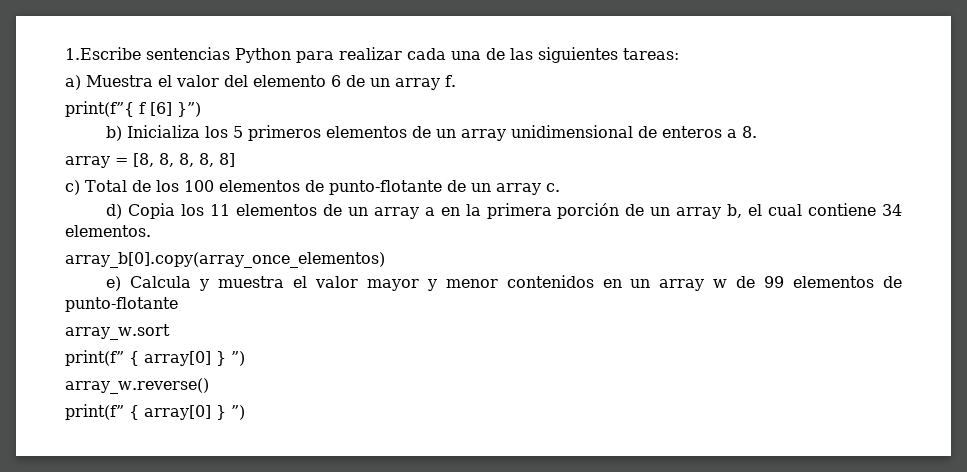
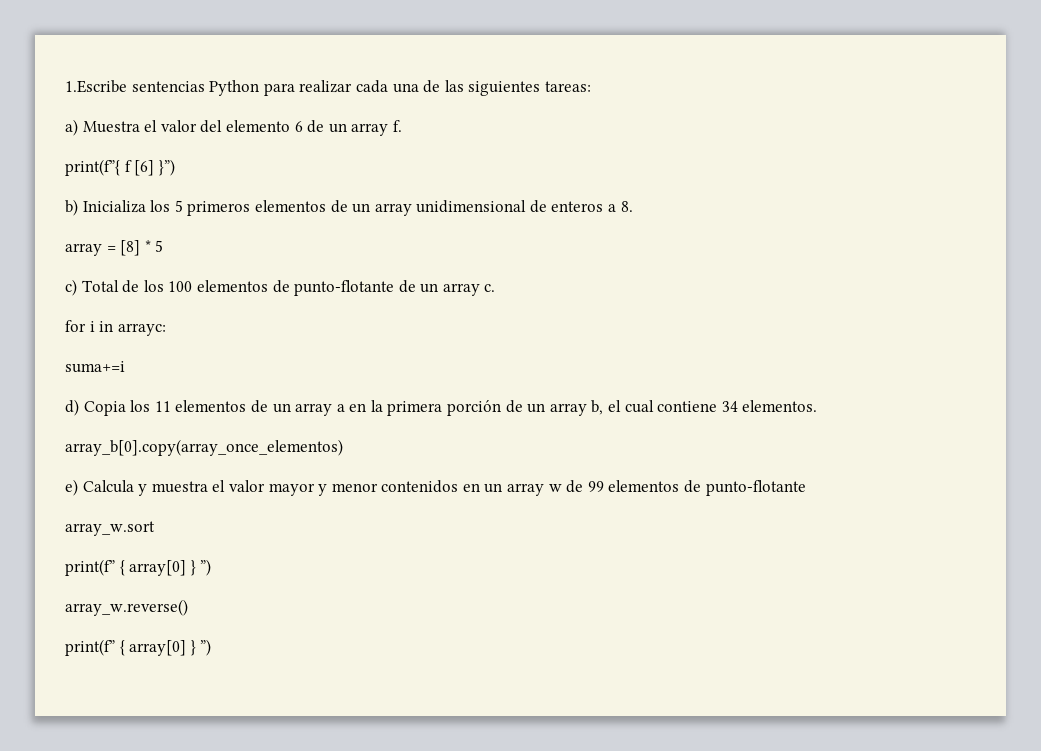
[133,153,235,167] [8, 8, 8, 8, 8] -> [120,240,164,256] [8] * 5
(560, 187) none -> [65,320,166,336] [65,361,125,373] // for i in arrayc: // suma+=i

